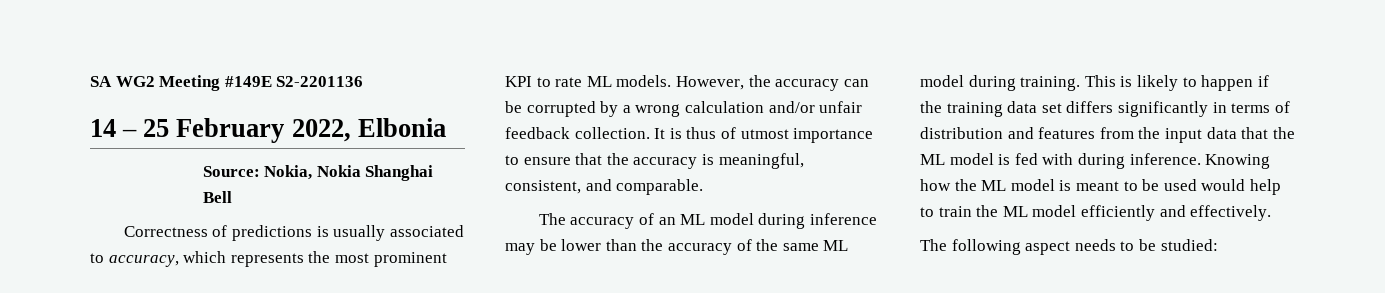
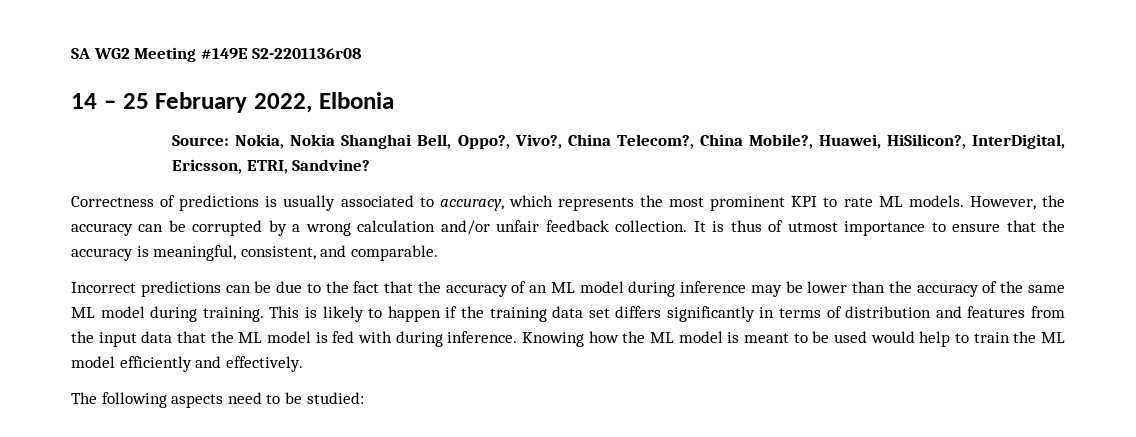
[276,76,364,87] S2-2201136 -> [252,48,362,59] S2-2201136r08
[202,191,232,203] Bell -> [417,134,1065,149] [172,159,371,174] Bell, Oppo?, Vivo?, China Telecom?, China Mobile?, Huawei, HiSilicon?, InterDigital, Ericsson, ETRI, Sandvine?
[538,213,566,225] The -> [71,281,441,297] Incorrect predictions can be due to the fact that the
[1025,239,1116,255] aspect needs -> [171,392,262,408] aspects need

